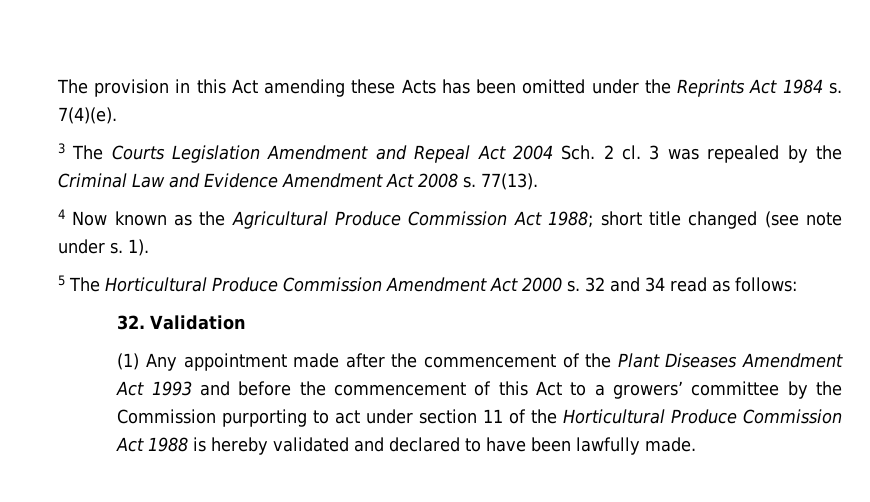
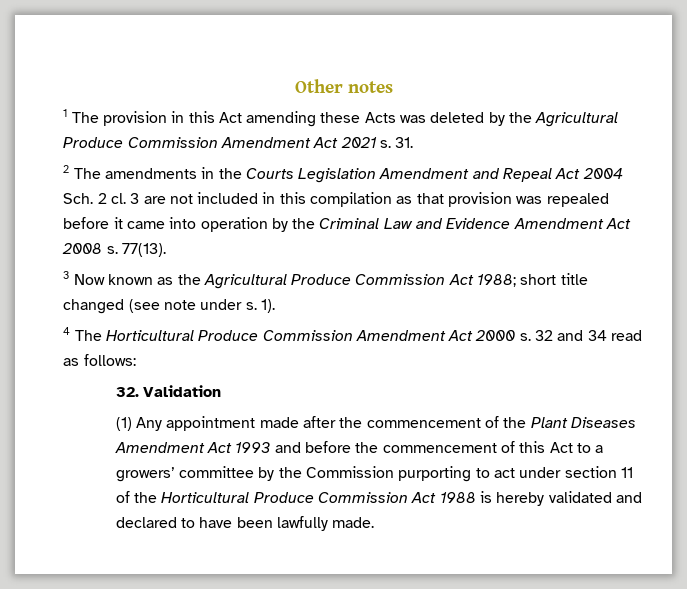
(56, 86) none -> [294,79,393,93] [63,109,68,117] Other notes // 1
[441,79,842,97] [57,107,117,124] [57,143,104,160] has been omitted under the Reprints Act 1984 s. 7(4)(e). // 3 The -> [400,112,619,127] [63,137,414,148] [63,165,242,179] was deleted by the Agricultural Produce Commission Amendment Act 2021 s. 31. // 2 The amendments in the
[667,145,780,163] was repealed -> [143,192,609,207] [63,217,268,232] are not included in this compilation as that provision was repealed before it came into operation
[57,209,65,219] 4 -> [63,271,70,279] 3
[57,275,65,286] 5 -> [63,327,71,335] 4

